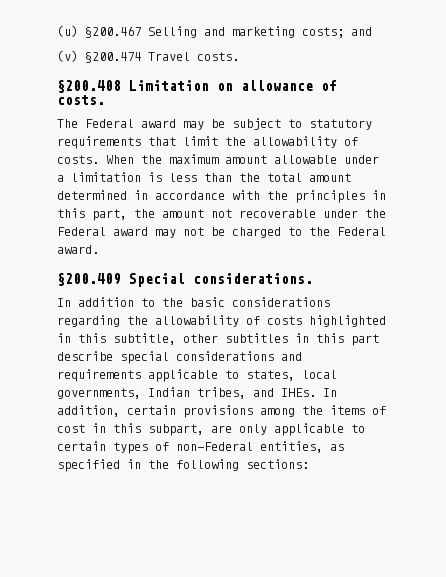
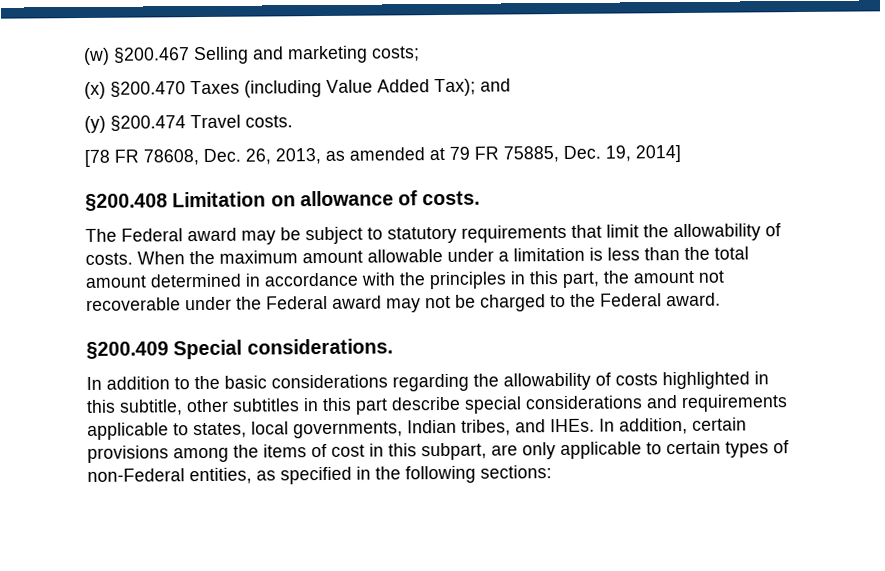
[57,25,78,37] (u) -> [83,47,110,65] (w)
(344, 32) none -> [84,78,476,99] // (x) §200.470 Taxes (including Value Added Tax);
[57,50,78,62] (v) -> [84,115,106,133] (y)
(239, 56) none -> [84,144,681,167] // [78 FR 78608, Dec. 26, 2013, as amended at 79 FR 75885, Dec. 19, 2014]

